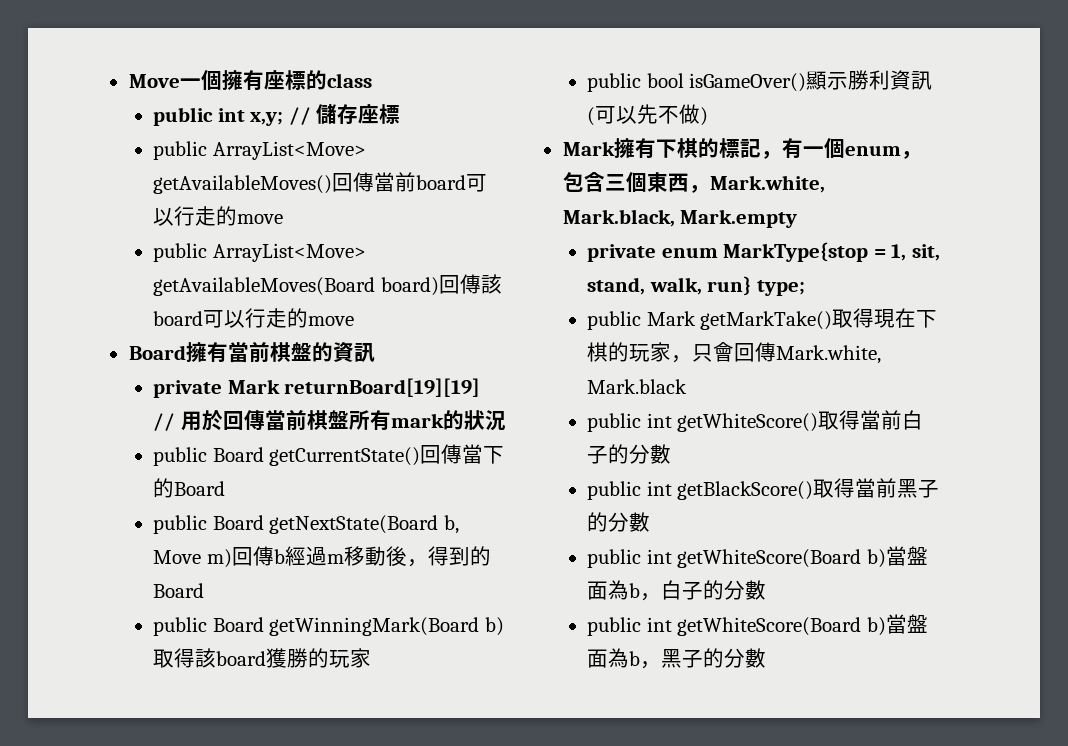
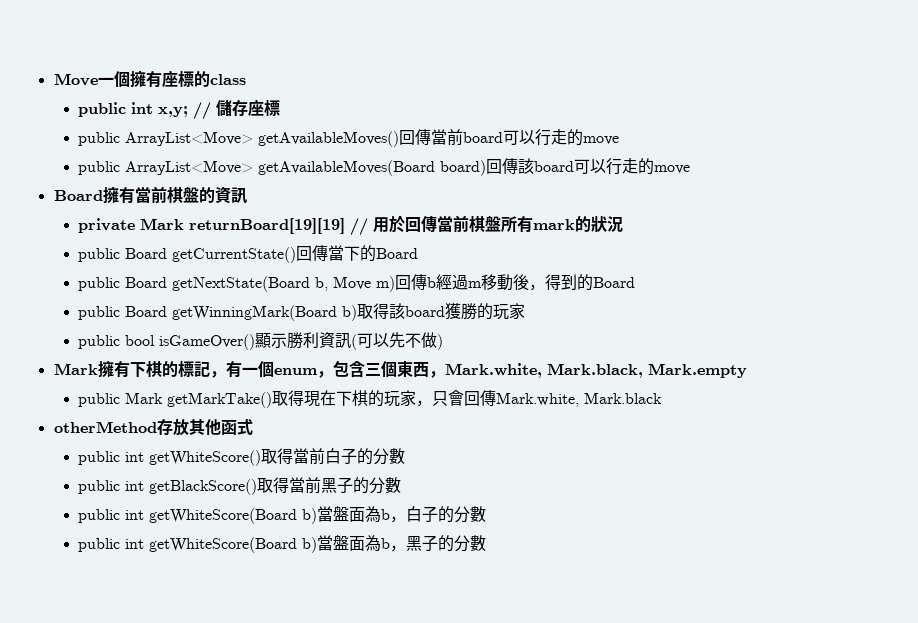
[587,242,940,262] [587,276,805,296] // private enum MarkType{stop = 1, sit, stand, walk, run} type; -> (747, 370) none
(688, 386) none -> [53,419,253,436] // otherMethod存放其他函式

